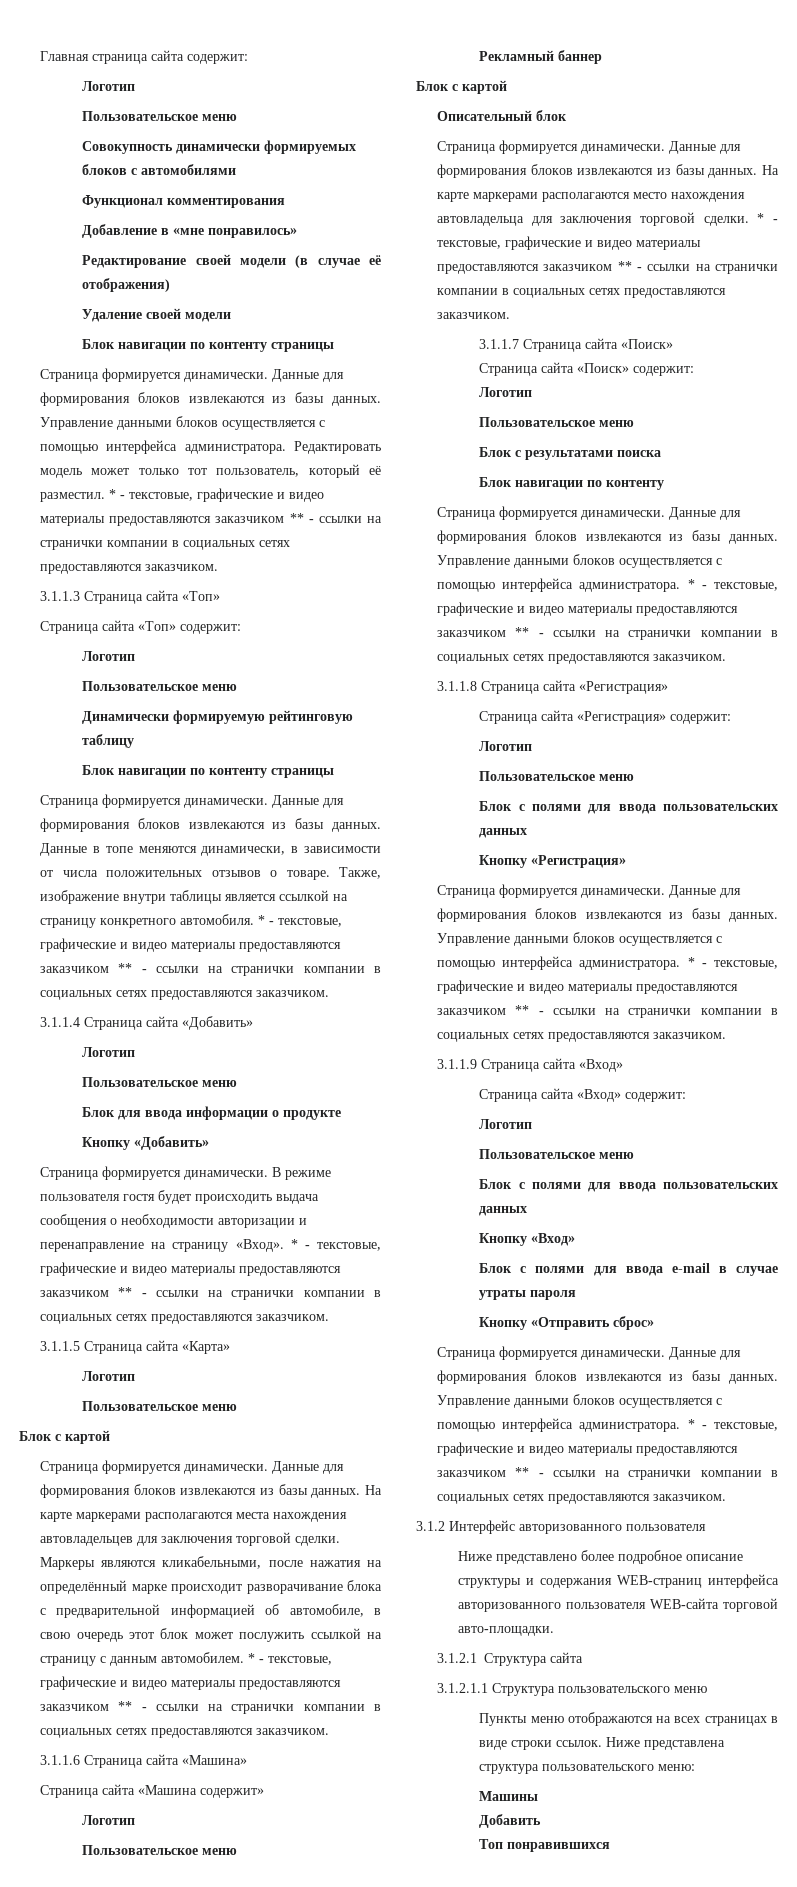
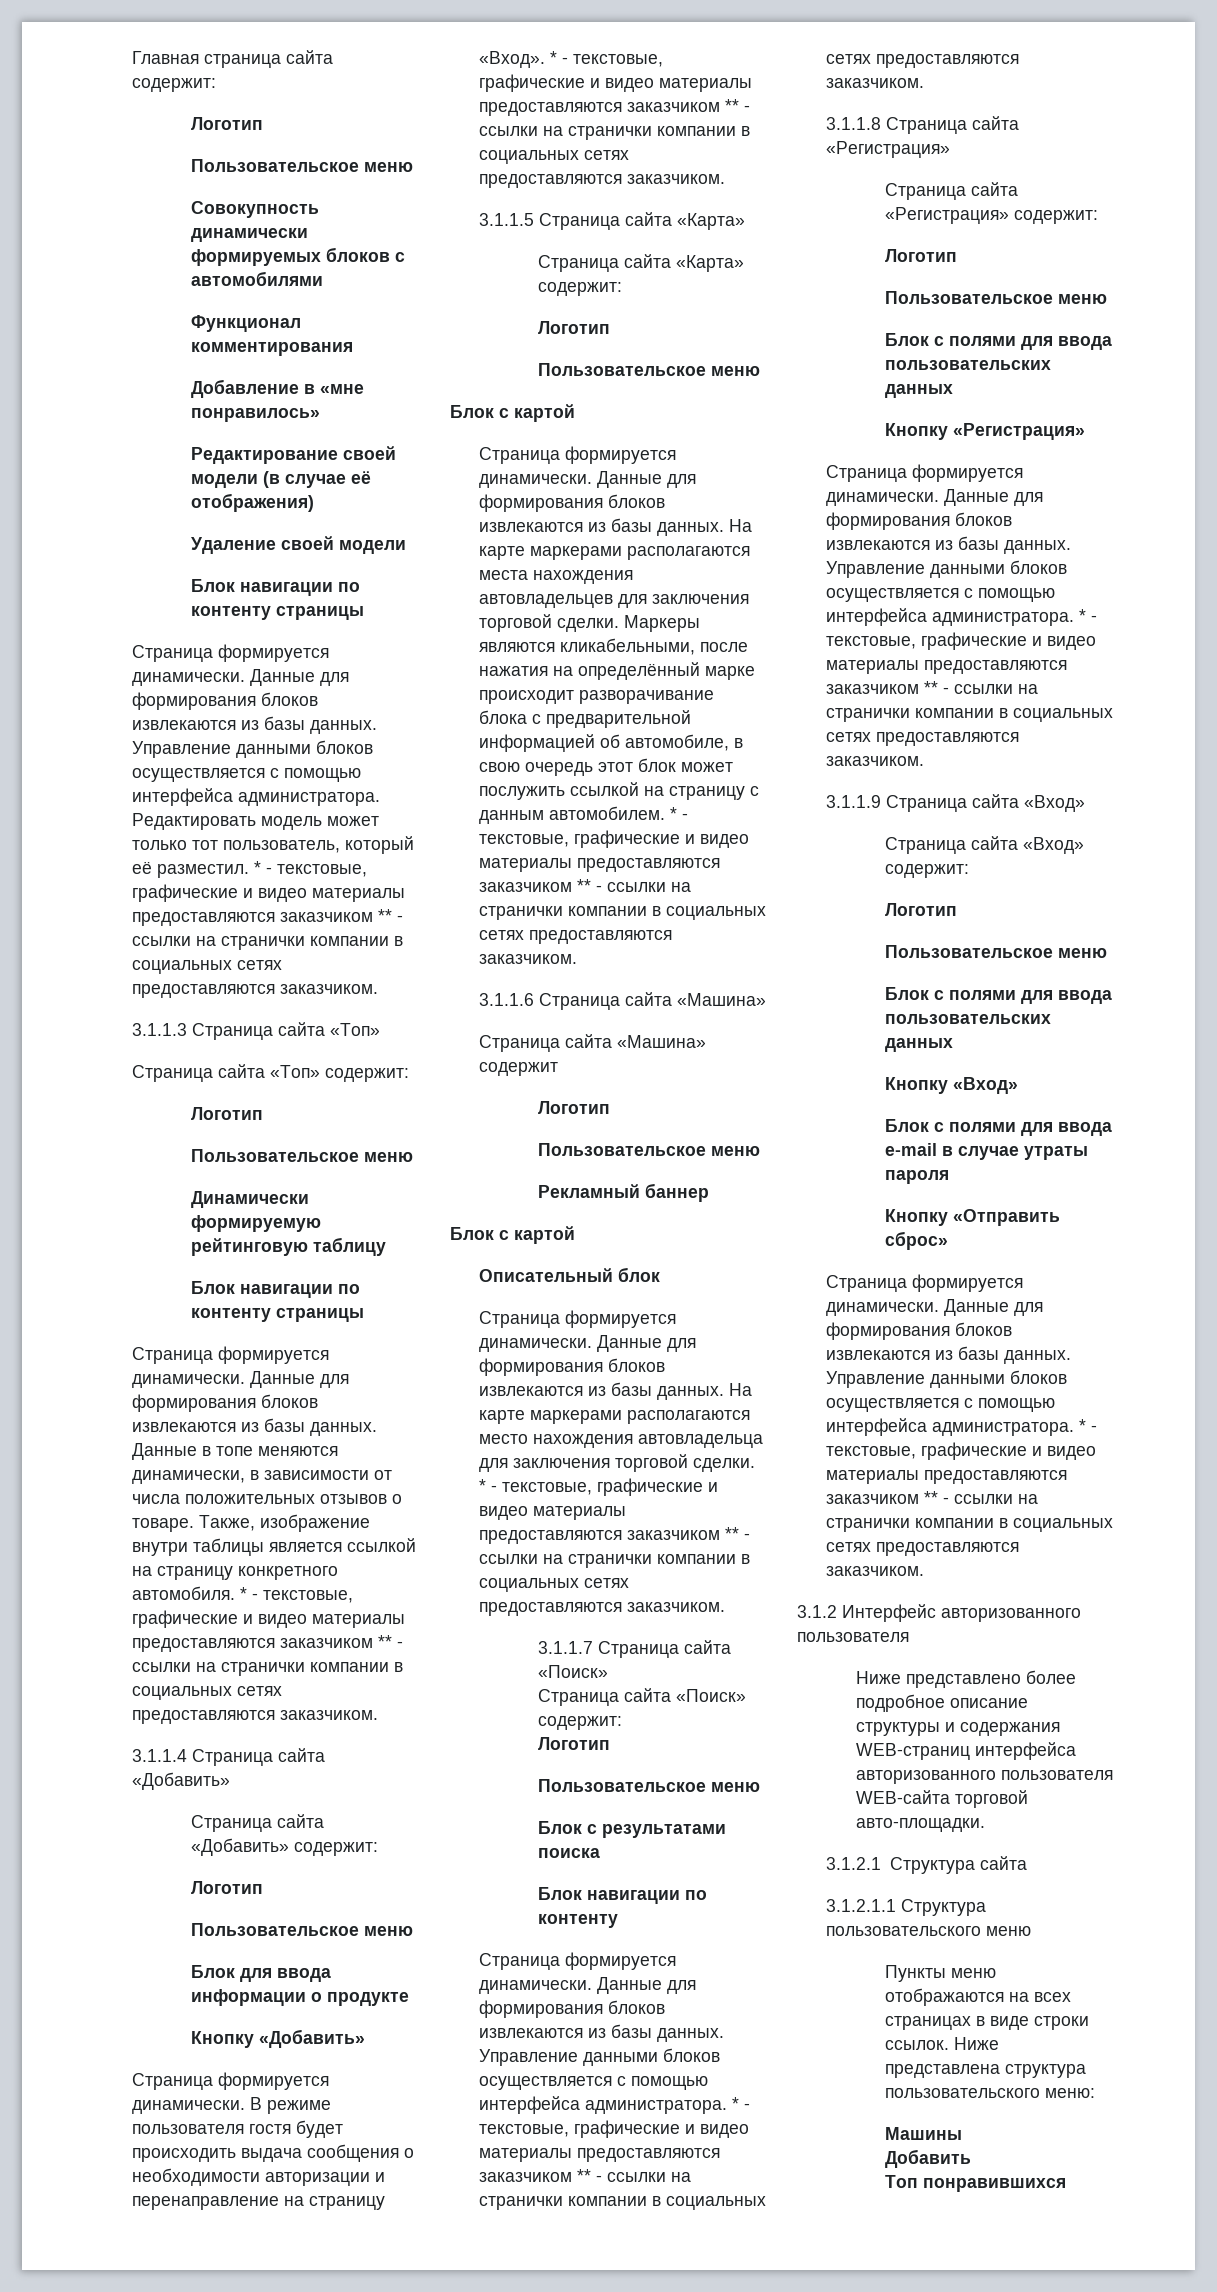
(254, 1023) none -> [191,1814,325,1832] [191,1838,379,1856] // Страница сайта «Добавить» содержит:
(231, 1347) none -> [538,254,745,272] [538,282,623,296] // Страница сайта «Карта» содержит:
[138,1785,265,1798] «Машина содержит» -> [617,1035,707,1048] [479,1062,559,1076] «Машина» содержит

